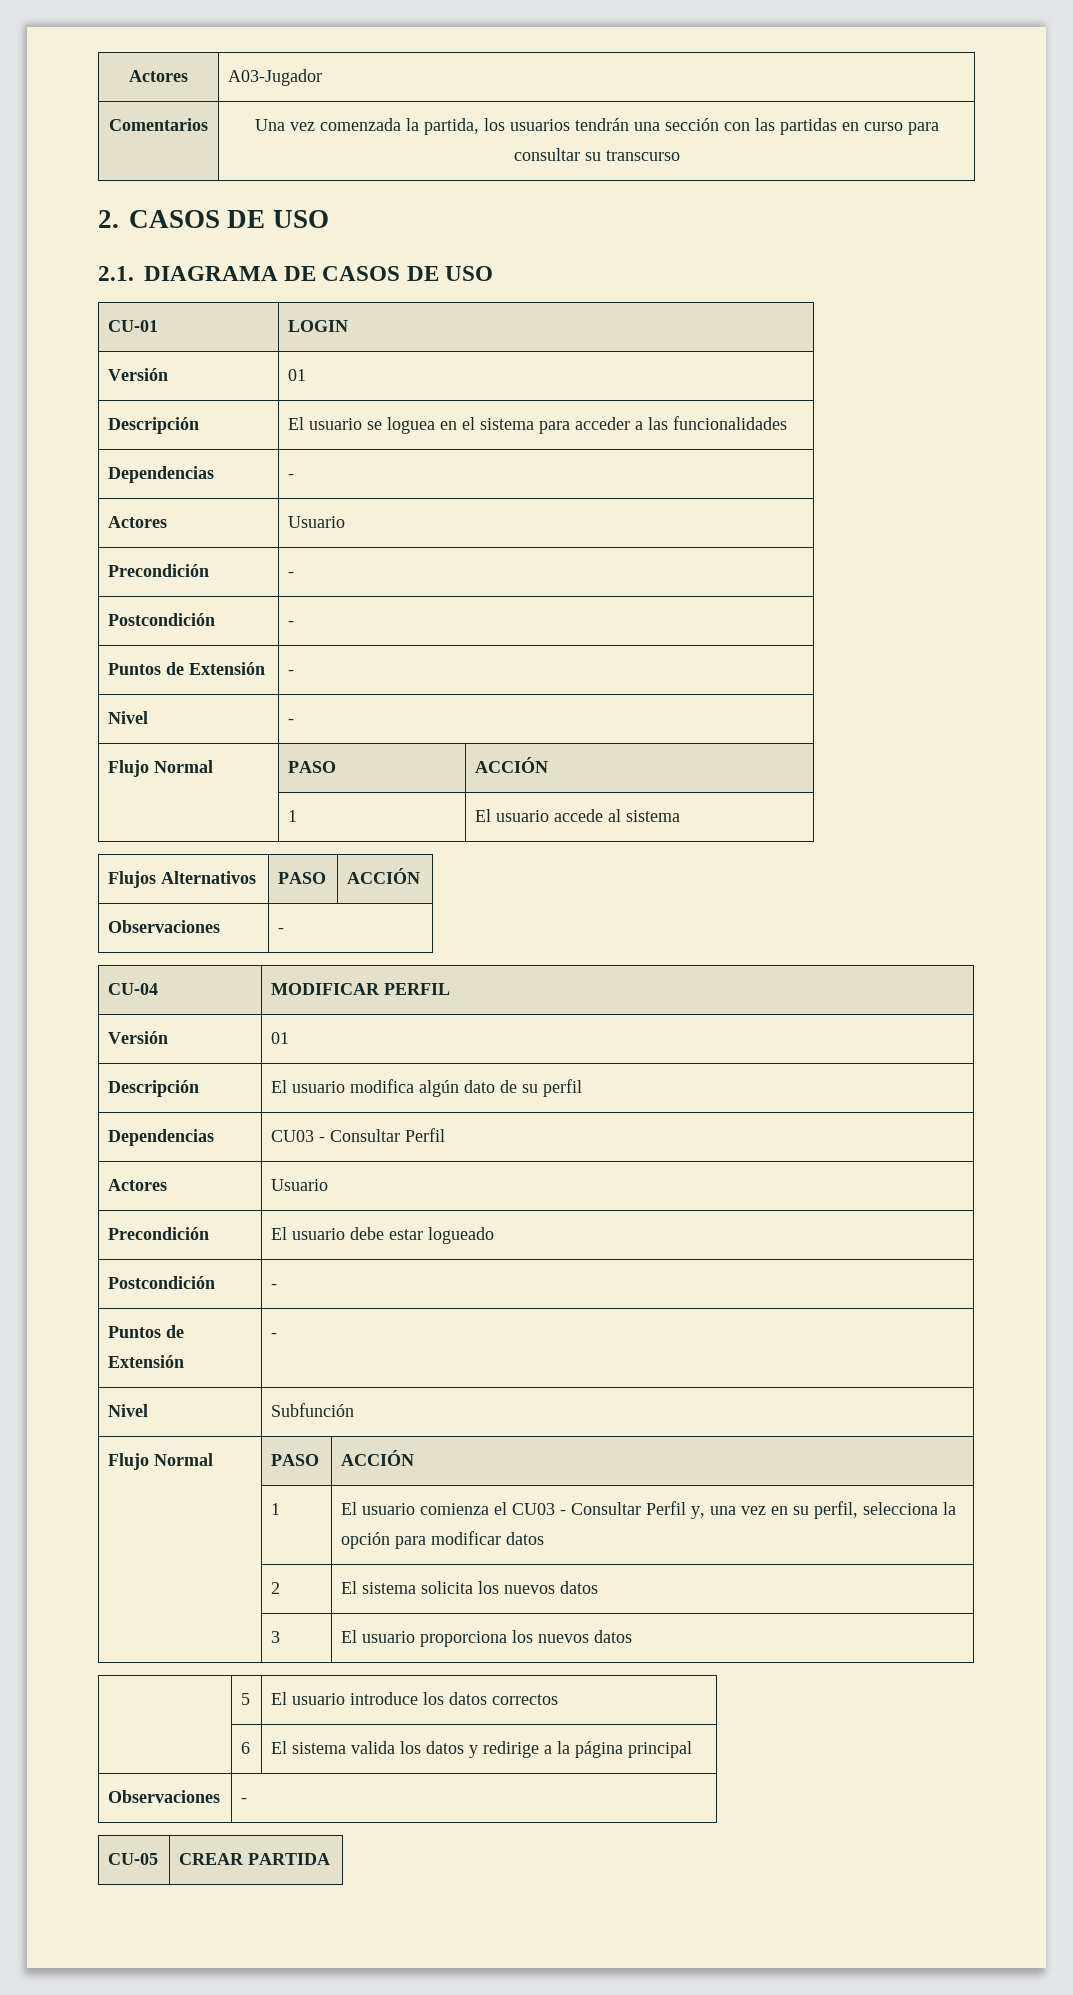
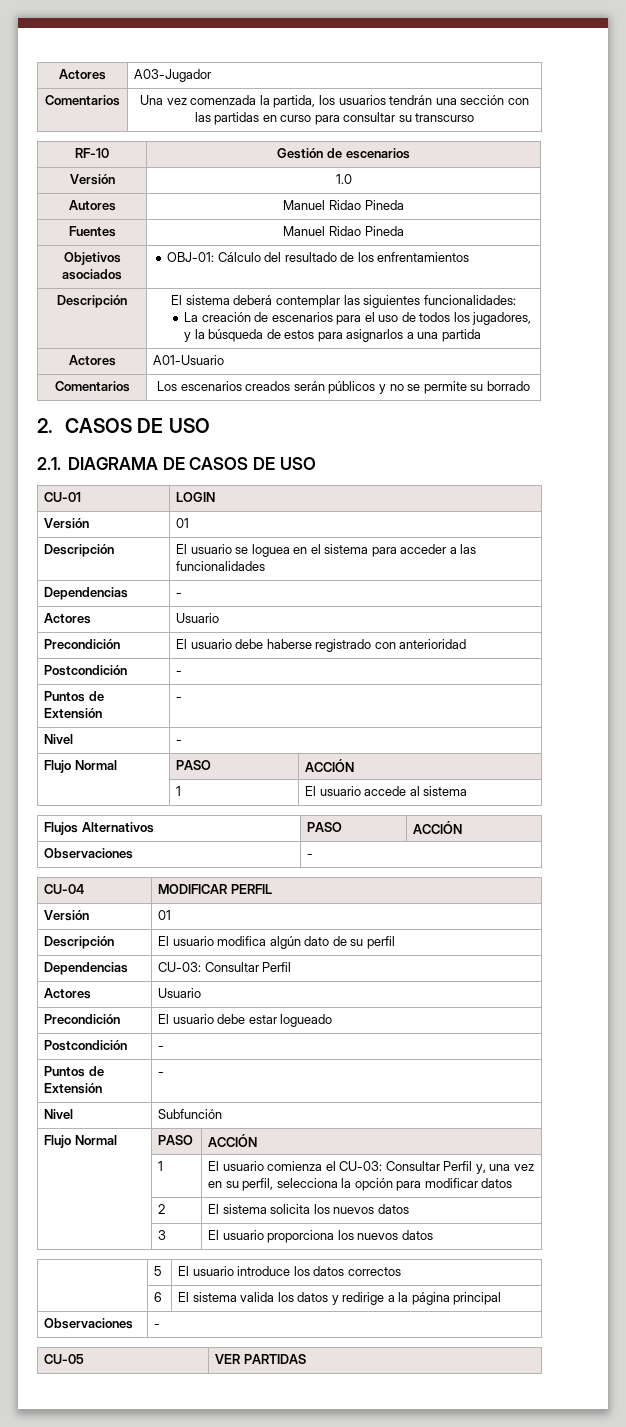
(680, 155) none -> [75,148,109,158] [277,148,410,159] [69,174,115,185] [335,174,352,184] [68,200,116,211] [283,200,404,210] [68,226,116,237] [283,226,404,236] [63,252,121,265] [62,269,122,280] [167,252,470,262] [57,295,127,308] [171,295,516,308] [184,312,532,325] [184,329,481,342] [68,355,116,366] [153,355,225,365] [54,381,130,392] [157,381,530,394] // RF-10 | Gestión de escenarios // Versión | 1.0 // Autores | Manuel Ridao Pineda // Fuentes | Manuel Ridao Pineda // Objetivos asociados | OBJ-01: Cálculo del resultado de los enfrentamientos // Descripción | El sistema deberá contemplar las siguientes funcionalidades: // La creación de escenarios para el uso de todos los jugadores, y la búsqueda de estos para asignarlos a una partida // Actores | A01-Usuario // Comentarios | Los escenarios creados serán públicos y no se permite su borrado
[288,572,295,577] - -> [176,639,467,652] El usuario debe haberse registrado con anterioridad
[271,1130,326,1142] CU03 - -> [158,962,202,972] CU-03:
[512,1503,567,1515] CU03 - -> [339,1161,383,1171] CU-03:
[179,1853,331,1865] CREAR PARTIDA -> [215,1354,306,1364] VER PARTIDAS

